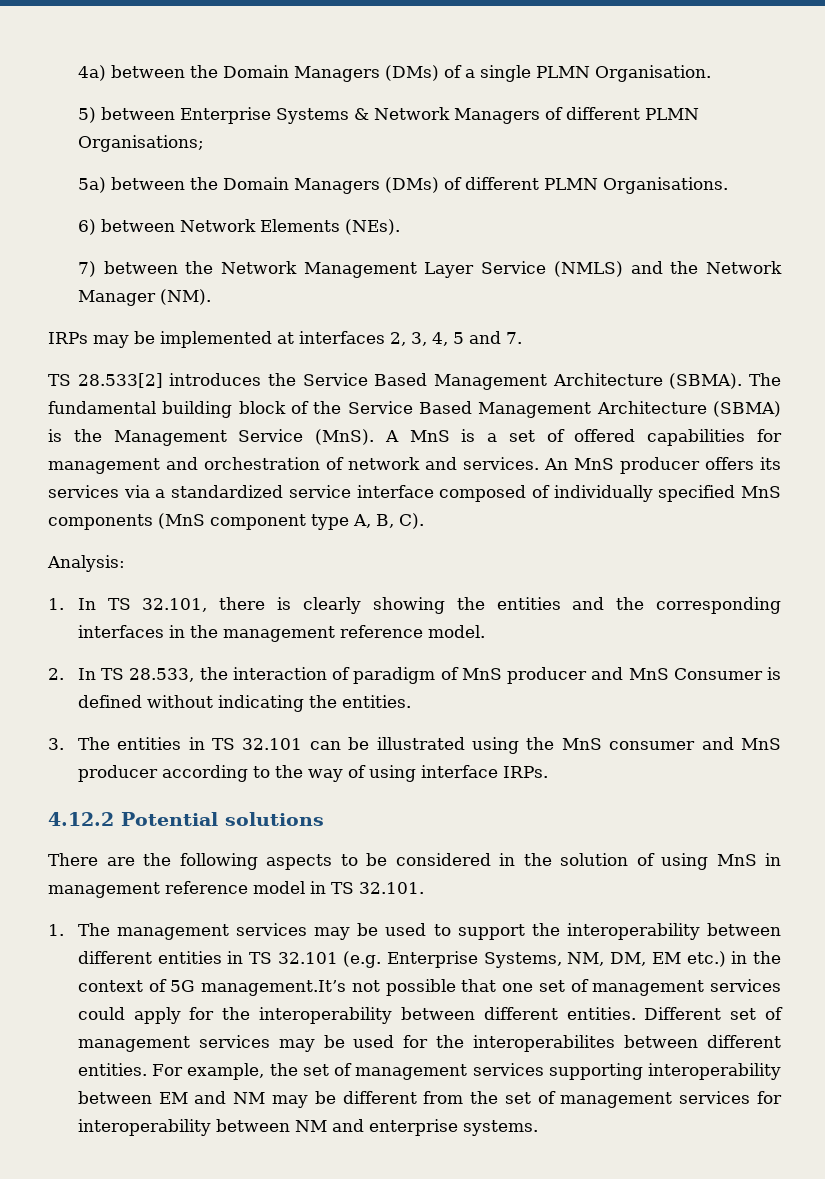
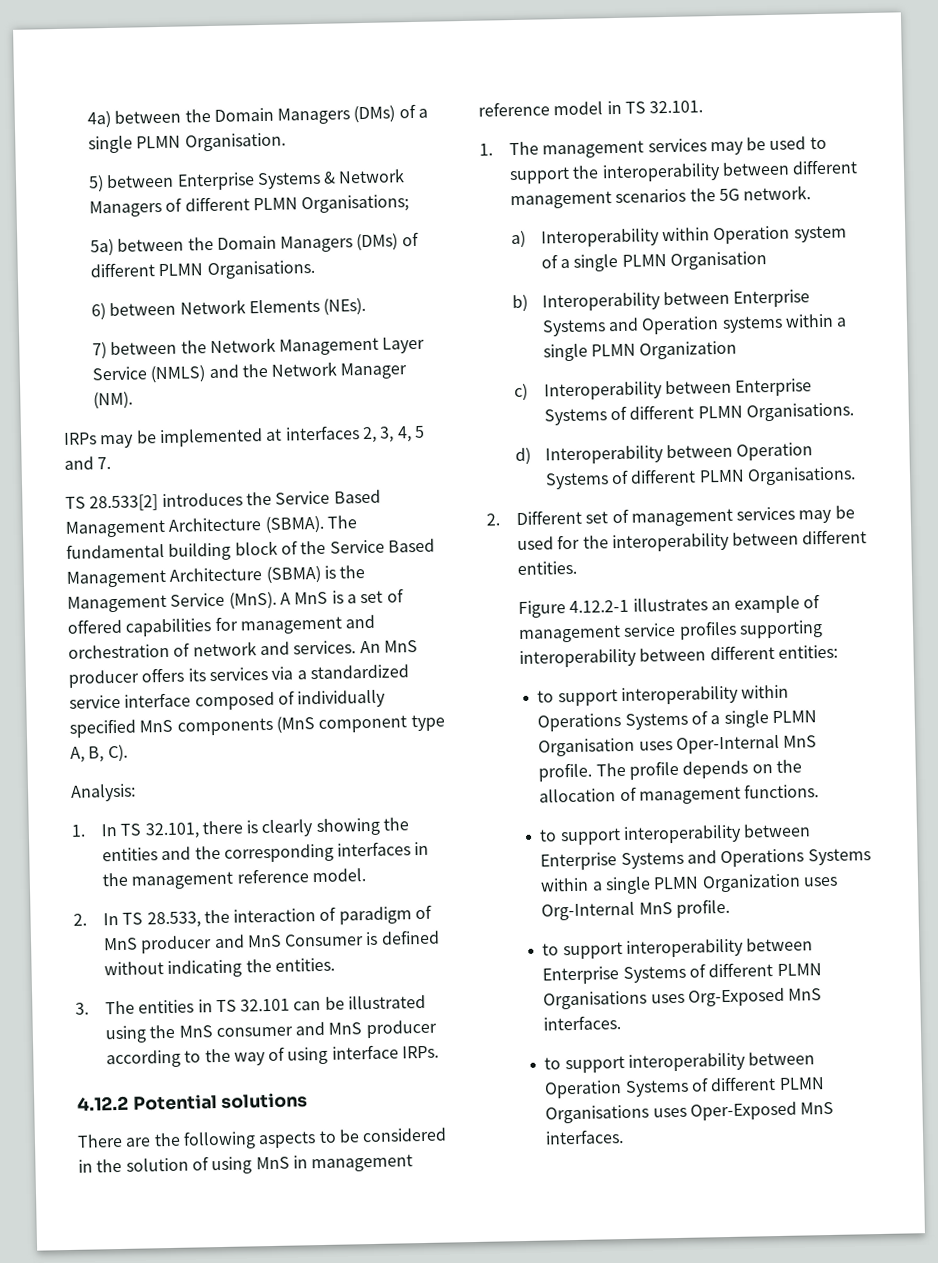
[157,951,781,968] [77,979,781,996] [77,1007,636,1024] entities in TS 32.101 (e.g. Enterprise Systems, NM, DM, EM etc.) in the context of 5G management.It’s not possible that one set of management services could apply for the interoperability between different entities. -> [509,185,812,210] [510,225,847,249] [540,251,768,272] [511,289,811,313] [541,313,848,337] [542,340,738,362] [513,378,813,402] [543,402,855,426] [514,442,814,466] [544,466,857,490] [486,513,500,526] management scenarios the 5G network. // a) Interoperability within Operation system of a single PLMN Organisation // b) Interoperability between Enterprise Systems and Operation systems within a single PLMN Organization // c) Interoperability between Enterprise Systems of different PLMN Organisations. // d) Interoperability between Operation Systems of different PLMN Organisations. // 2.
[473,1035,781,1052] [77,1063,781,1080] [77,1091,782,1108] [77,1119,538,1136] interoperabilites between different entities. For example, the set of management services supporting interoperability between EM and NM may be different from the set of management services for interoperability between NM and enterprise systems. -> [611,529,868,553] [516,560,577,576] [517,594,821,619] [517,620,823,644] [518,644,838,669] [537,684,790,707] [537,710,818,732] [538,734,818,757] [538,759,803,782] [539,783,820,805] [539,823,812,846] [540,848,871,871] [540,873,839,895] [541,898,731,921] [542,937,814,960] [542,962,822,985] [543,987,823,1010] [543,1015,622,1031] [544,1051,816,1074] [544,1076,825,1099] [545,1101,835,1124] [545,1129,625,1145] interoperability between different entities. // Figure 4.12.2-1 illustrates an example of management service profiles supporting interoperability between different entities: // to support interoperability within Operations Systems of a single PLMN Organisation uses Oper-Internal MnS profile. The profile depends on the allocation of management functions. // to support interoperability between Enterprise Systems and Operations Systems within a single PLMN Organization uses Org-Internal MnS profile. // to support interoperability between Enterprise Systems of different PLMN Organisations uses Org-Exposed MnS interfaces. // to support interoperability between Operation Systems of different PLMN Organisations uses Oper-Exposed MnS interfaces.

